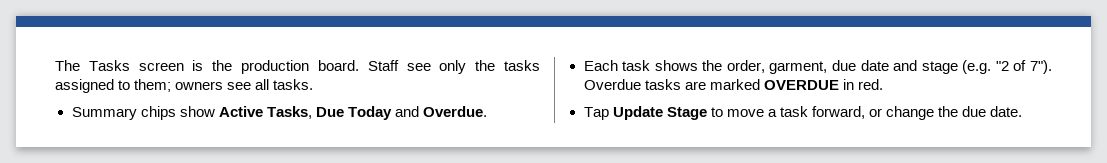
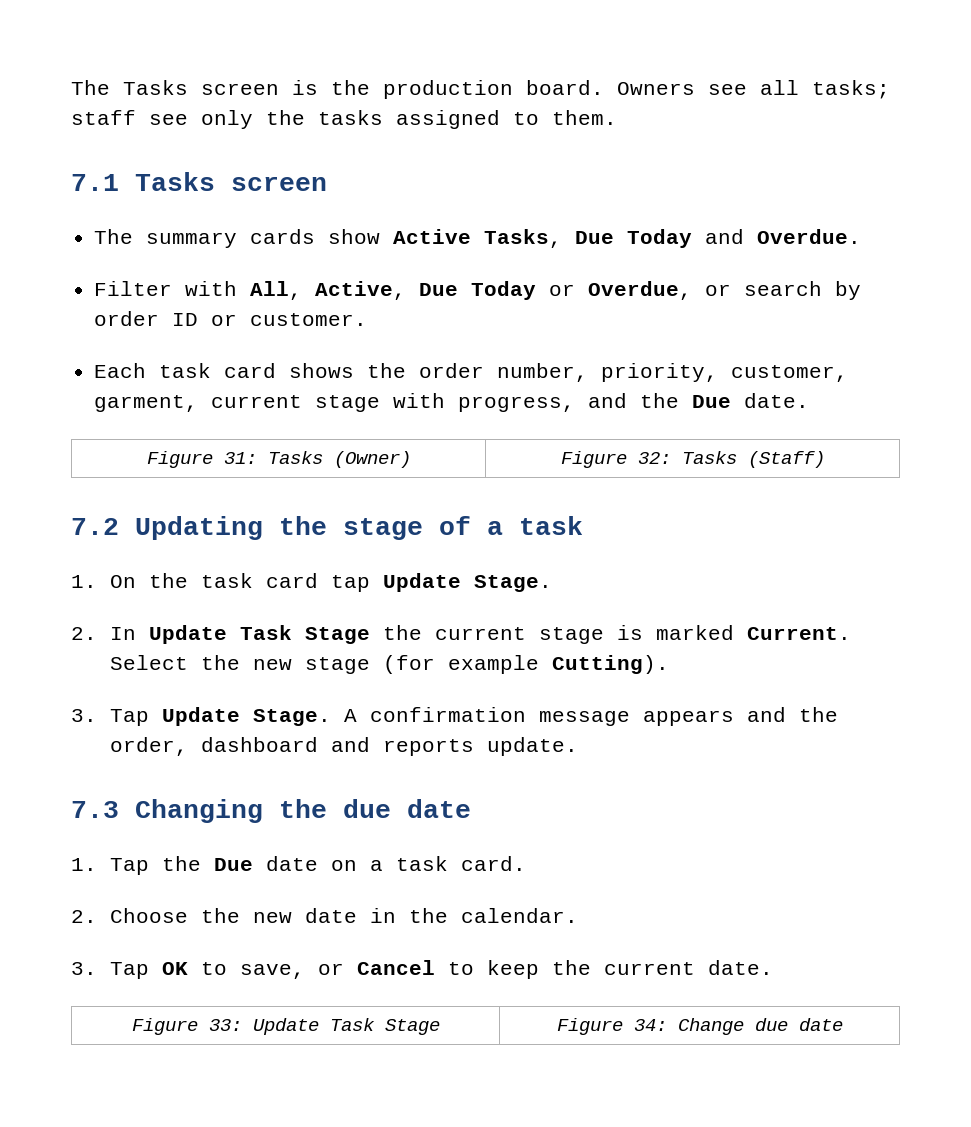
[367,60,399,71] Staff -> [617,80,890,99] [71,110,136,125] Owners see all tasks; staff
[134,79,314,92] [71,106,176,120] them; owners see all tasks. // Summary chips -> [552,110,617,125] [71,172,327,191] [94,229,316,248] them. // 7.1 Tasks screen // The summary cards
(487, 111) none -> [94,281,862,300] [94,311,368,326] // Filter with All, Active, Due Today or Overdue, or search by order ID or customer.
(651, 65) none -> [224,363,277,378] card
[726,60,1052,74] [583,79,883,90] [583,106,1023,120] order, garment, due date and stage (e.g. "2 of 7"). Overdue tasks are marked OVERDUE in red. // Tap Update Stage to move a task forward, or change the due date. -> [419,363,849,382] [94,393,810,412] [146,451,411,468] [560,451,825,468] [71,516,583,540] [71,573,552,592] [71,625,851,644] [109,655,669,674] [71,707,838,726] [109,737,578,756] [71,799,471,823] [71,856,526,875] [71,908,578,923] [71,960,773,979] [131,1018,440,1035] [556,1018,843,1035] order number, priority, customer, garment, current stage with progress, and the Due date. // Figure 31: Tasks (Owner) | Figure 32: Tasks (Staff) // 7.2 Updating the stage of a task // 1. On the task card tap Update Stage. // 2. In Update Task Stage the current stage is marked Current. Select the new stage (for example Cutting). // 3. Tap Update Stage. A confirmation message appears and the order, dashboard and reports update. // 7.3 Changing the due date // 1. Tap the Due date on a task card. // 2. Choose the new date in the calendar. // 3. Tap OK to save, or Cancel to keep the current date. // Figure 33: Update Task Stage | Figure 34: Change due date

